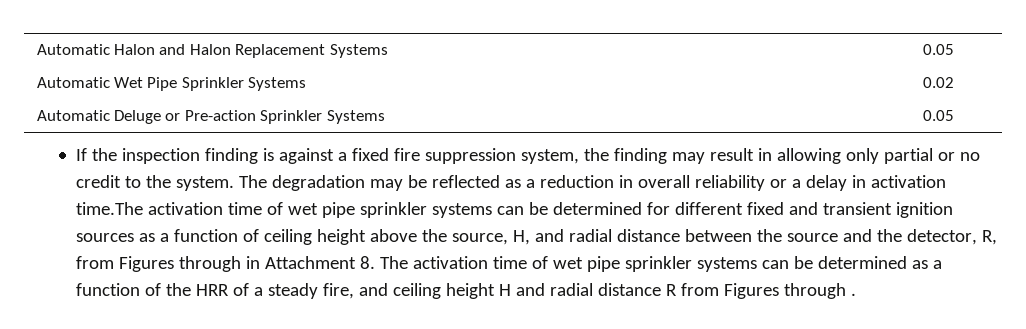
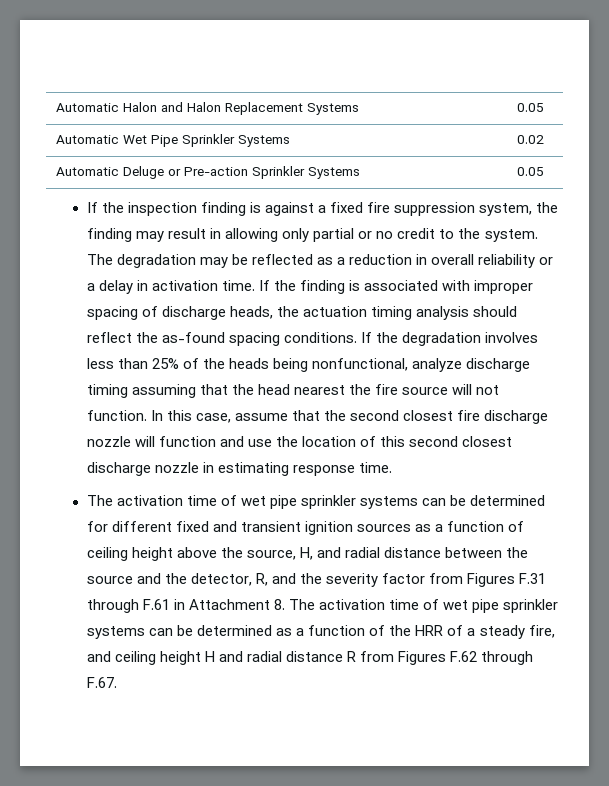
[76,202,144,215] time.The -> [222,280,534,294] [86,306,518,320] [86,332,539,346] [86,358,531,372] [86,384,500,398] [86,410,549,424] [86,436,513,447] [86,462,393,476] [86,495,113,506] time. If the finding is associated with improper spacing of discharge heads, the actuation timing analysis should reflect the as-found spacing conditions. If the degradation involves less than 25% of the heads being nonfunctional, analyze discharge timing assuming that the head nearest the fire source will not function. In this case, assume that the second closest fire discharge nozzle will function and use the location of this second closest discharge nozzle in estimating response time. // The
[76,256,242,272] from Figures through -> [272,573,547,587] [86,599,170,613] and the severity factor from Figures F.31 through F.61
[783,283,856,299] through . -> [450,651,534,665] [86,677,117,688] F.62 through F.67.

